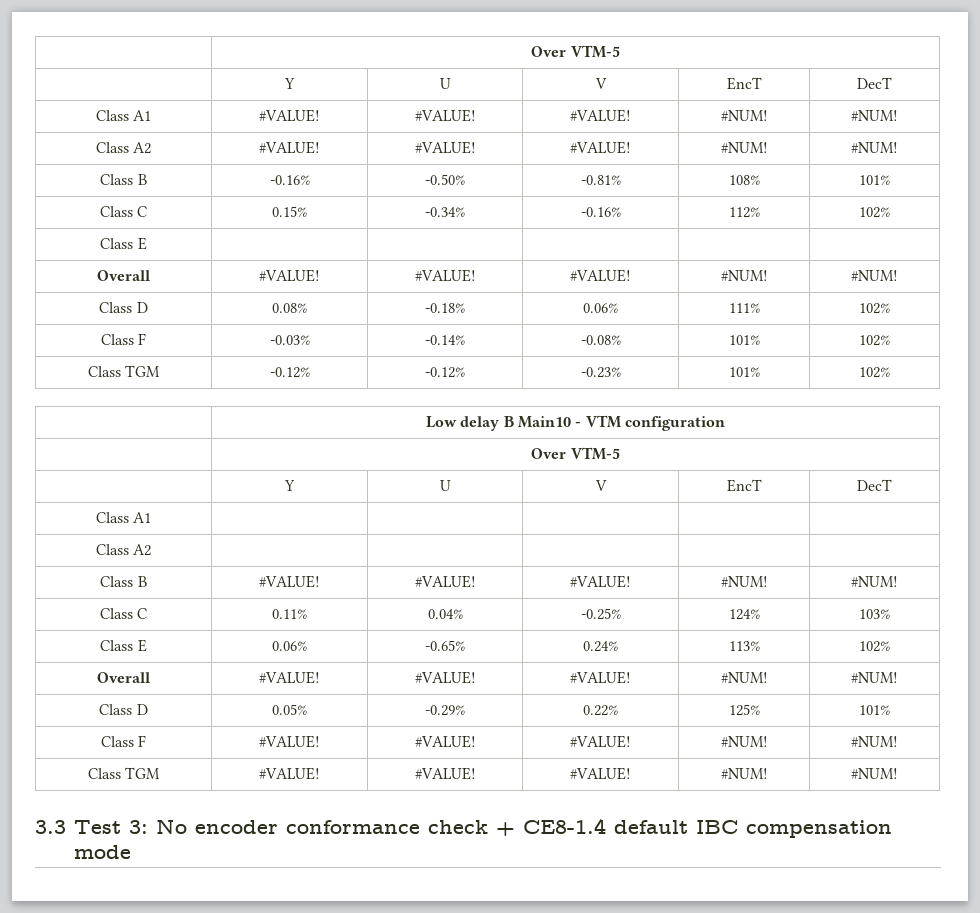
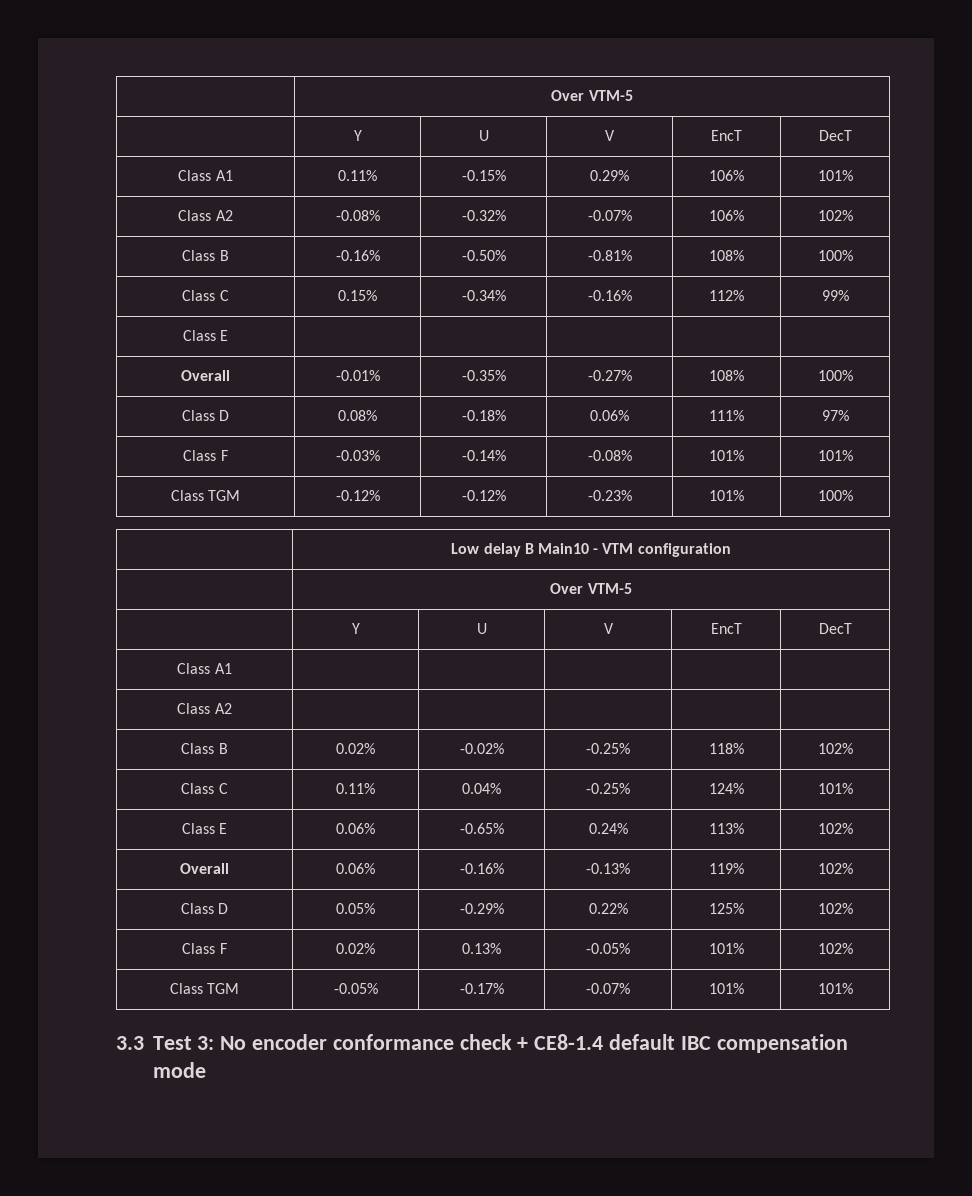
[531,45,620,58] [284,78,295,89] [439,78,451,89] [594,78,607,89] [726,77,762,90] [857,77,892,89] [95,110,152,121] [259,109,320,122] [414,109,476,122] [570,109,631,122] [720,110,768,121] [851,110,898,121] [95,142,152,154] [259,141,320,154] [414,141,476,154] [570,141,631,154] [720,142,768,153] [851,142,898,153] | Over VTM-5 // | Y | U | V | EncT | DecT // Class A1 | #VALUE! | #VALUE! | #VALUE! | #NUM! | #NUM! // Class A2 | #VALUE! | #VALUE! | #VALUE! | #NUM! | #NUM! -> [551,90,633,101] [353,130,362,141] [478,130,489,141] [605,130,615,141] [711,130,742,141] [818,130,852,141] [178,170,233,181] [338,170,377,181] [461,170,506,181] [590,170,629,181] [709,170,744,181] [817,170,853,181] [178,210,233,221] [335,210,380,221] [461,210,506,221] [587,210,632,221] [709,210,744,221] [817,210,853,221] | Over VTM-5 // | Y | U | V | EncT | DecT // Class A1 | 0.11% | -0.15% | 0.29% | 106% | 101% // Class A2 | -0.08% | -0.32% | -0.07% | 106% | 102%
[859,175,890,185] 101% -> [817,250,853,261] 100%
[859,207,890,218] 102% -> [821,290,849,301] 99%
[259,269,320,282] [414,269,476,282] [570,269,631,282] [720,270,768,281] [851,270,898,281] #VALUE! | #VALUE! | #VALUE! | #NUM! | #NUM! -> [335,370,380,381] [461,370,506,381] [587,370,632,381] [709,370,744,381] [817,370,853,381] -0.01% | -0.35% | -0.27% | 108% | 100%
[859,303,890,314] 102% -> [821,410,849,421] 97%
[859,335,890,346] 102% -> [817,450,853,461] 101%
[859,367,890,378] 102% -> [817,490,853,501] 100%
[259,575,320,588] [414,575,476,588] [570,575,631,588] [720,576,768,587] [851,576,898,587] #VALUE! | #VALUE! | #VALUE! | #NUM! | #NUM! -> [336,743,375,754] [459,743,504,754] [586,743,630,754] [708,743,744,754] [817,743,853,754] 0.02% | -0.02% | -0.25% | 118% | 102%
[859,609,890,619] 103% -> [817,783,853,794] 101%
[259,671,320,684] [414,671,476,684] [570,671,631,684] [720,672,768,683] [851,672,898,683] #VALUE! | #VALUE! | #VALUE! | #NUM! | #NUM! -> [336,863,375,874] [459,863,504,874] [586,863,630,874] [708,863,744,874] [817,863,853,874] 0.06% | -0.16% | -0.13% | 119% | 102%
[859,705,890,715] [100,735,147,747] [259,735,320,748] [414,735,476,748] [570,735,631,748] [720,736,768,747] [851,736,898,747] [87,767,161,779] [259,767,320,780] [414,767,476,780] [570,767,631,780] [720,768,768,779] [851,768,898,779] 101% // Class F | #VALUE! | #VALUE! | #VALUE! | #NUM! | #NUM! // Class TGM | #VALUE! | #VALUE! | #VALUE! | #NUM! | #NUM! -> [817,903,853,914] [182,943,227,954] [336,943,375,954] [462,943,501,954] [586,943,630,954] [708,943,744,954] [817,943,853,954] [169,983,240,994] [333,983,378,994] [459,983,504,994] [586,983,630,994] [708,983,744,994] [817,983,853,994] 102% // Class F | 0.02% | 0.13% | -0.05% | 101% | 102% // Class TGM | -0.05% | -0.17% | -0.07% | 101% | 101%

